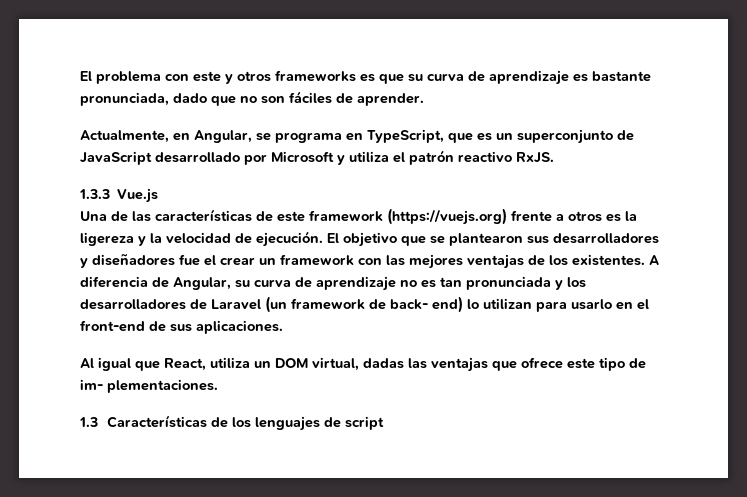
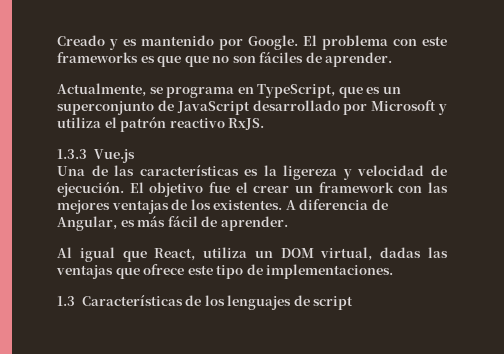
(80, 76) none -> [57,35,298,50] Creado y es mantenido por Google.
[225,71,271,84] y otros -> (447, 41) none
[408,70,651,85] [80,92,207,106] su curva de aprendizaje es bastante pronunciada, dado -> (182, 61) none
[173,130,252,143] en Angular, -> (146, 90) none
[256,208,602,225] de este framework (https://vuejs.org) frente a otros -> (239, 170) none
[150,233,162,243] la -> (352, 174) none
[401,233,659,246] [80,253,175,268] que se plantearon sus desarrolladores y diseñadores -> (204, 189) none
[235,276,586,291] [80,296,649,313] [80,320,283,334] su curva de aprendizaje no es tan pronunciada y los desarrolladores de Laravel (un framework de back- end) lo utilizan para usarlo en el front-end de sus aplicaciones. -> [120,216,288,231] es más fácil de aprender.
[80,379,218,393] im- plementaciones. -> [266,264,394,279] implementaciones.

